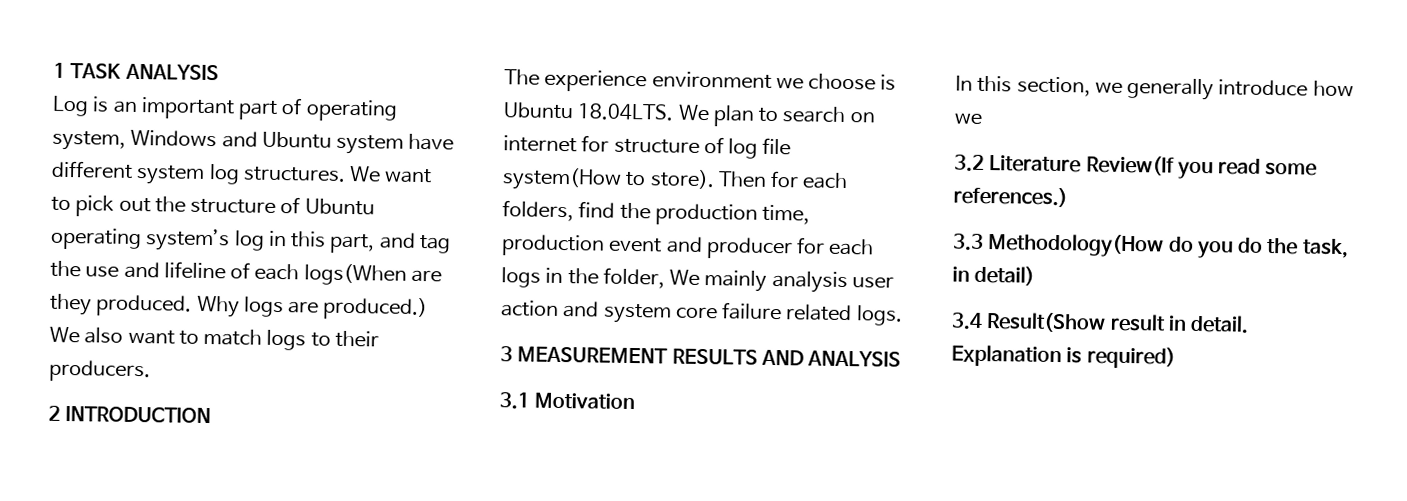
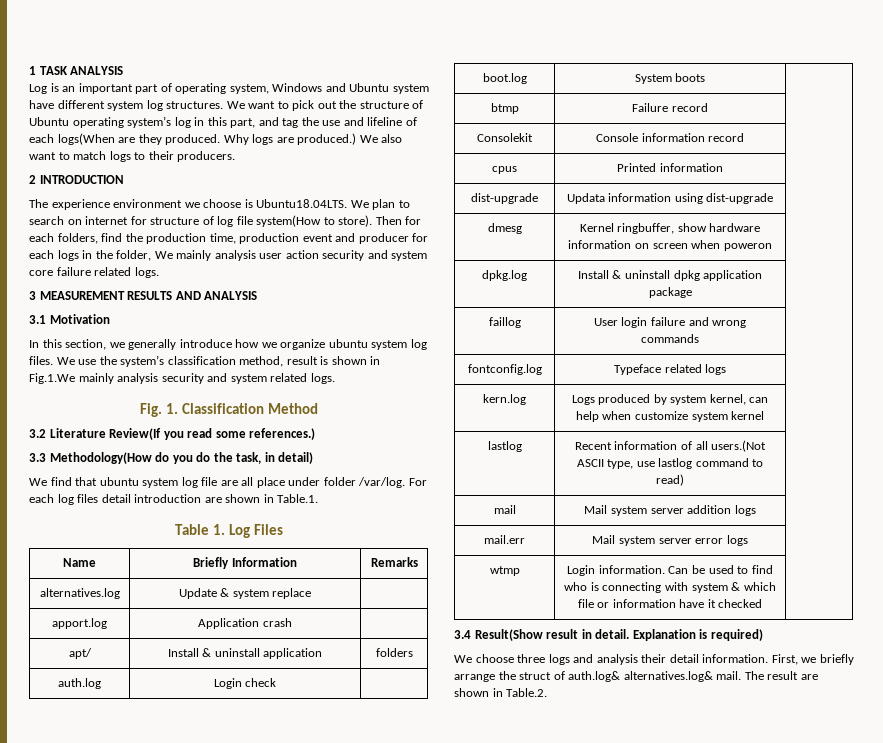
[503,102,675,121] Ubuntu 18.04LTS. -> [256,199,348,208] Ubuntu18.04LTS.
(559, 308) none -> [322,250,365,261] security
(982, 119) none -> [280,339,427,350] [29,355,381,367] [29,373,335,384] [140,403,318,417] organize ubuntu system log files. We use the system’s classification method, result is shown in Fig.1.We mainly analysis security and system related logs. // Fig. 1. Classification Method
(1036, 275) none -> [29,477,427,488] [29,494,319,505] [175,524,283,538] [63,558,96,567] [193,557,297,569] [370,557,418,567] [39,588,120,599] [178,588,312,599] [52,618,107,629] [198,618,292,629] [68,648,92,659] [167,648,323,659] [375,648,413,657] [58,678,101,689] [213,678,277,689] [482,73,527,84] [634,73,706,84] [490,103,519,114] [632,103,708,112] [477,133,533,142] [595,133,745,142] [492,166,517,174] [617,163,723,172] [471,193,538,204] [566,193,774,204] [487,223,522,234] [579,223,761,234] [568,240,772,251] [482,270,527,281] [577,270,763,281] [648,287,692,298] [488,317,521,328] [593,317,747,328] [641,334,699,343] [467,364,542,375] [613,364,727,375] [483,394,526,405] [571,394,769,405] [575,411,765,422] [487,441,522,452] [574,440,767,452] [576,458,764,469] [656,474,684,486] [493,505,516,514] [584,505,756,516] [484,535,525,544] [592,535,748,546] [489,566,520,576] [567,565,773,576] [564,582,776,593] [577,599,763,608] // We find that ubuntu system log file are all place under folder /var/log. For each log files detail introduction are shown in Table.1. // Table 1. Log Files // Name | Briefly Information | Remarks // alternatives.log | Update & system replace | // apport.log | Application crash | // apt/ | Install & uninstall application | folders // auth.log | Login check | // boot.log | System boots | // btmp | Failure record | // Consolekit | Console information record | // cpus | Printed information | // dist-upgrade | Updata information using dist-upgrade | // dmesg | Kernel ringbuffer, show hardware information on screen when poweron | // dpkg.log | Install & uninstall dpkg application package | // faillog | User login failure and wrong commands | // fontconfig.log | Typeface related logs | // kern.log | Logs produced by system kernel, can help when customize system kernel | // lastlog | Recent information of all users.(Not ASCII type, use lastlog command to read) | // mail | Mail system server addition logs | // mail.err | Mail system server error logs | // wtmp | Login information. Can be used to find who is connecting with system & which file or information have it checked |
(1176, 357) none -> [454,654,854,665] [454,671,818,682] [454,688,548,697] // We choose three logs and analysis their detail information. First, we briefly arrange the struct of auth.log& alternatives.log& mail. The result are shown in Table.2.

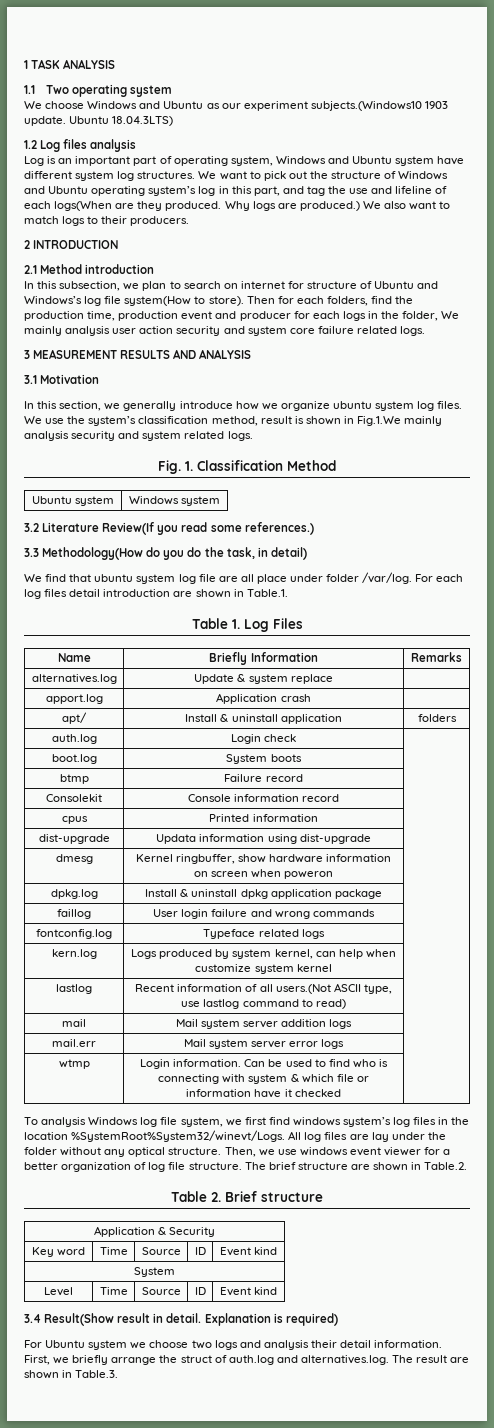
(124, 70) none -> [24,84,172,97] [24,101,448,111] [24,116,174,126] [24,139,137,152] // 1.1 Two operating system // We choose Windows and Ubuntu as our experiment subjects.(Windows10 1903 update. Ubuntu 18.04.3LTS) // 1.2 Log files analysis
(424, 104) none -> [398,171,449,180] [24,186,45,194] Windows and
[29,199,369,210] The experience environment we choose is Ubuntu18.04LTS. We -> [24,264,155,274] [24,281,140,291] 2.1 Method introduction // In this subsection, we
(214, 220) none -> [374,281,439,289] [24,296,82,305] Ubuntu and Windows’s
(318, 408) none -> [31,496,115,506] [128,496,221,506] // Ubuntu system | Windows system
(763, 603) none -> [24,1117,470,1127] [24,1130,446,1142] [24,1147,451,1157] [24,1162,468,1172] [171,1191,323,1202] [93,1226,216,1237] [31,1247,86,1257] [99,1247,128,1255] [141,1247,181,1255] [194,1247,206,1255] [219,1247,278,1256] [134,1267,175,1277] [44,1287,73,1296] [99,1287,128,1295] [141,1287,181,1295] [194,1287,206,1295] [219,1287,278,1296] // To analysis Windows log file system, we first find windows system’s log files in the location %SystemRoot%System32/winevt/Logs. All log files are lay under the folder without any optical structure. Then, we use windows event viewer for a better organization of log file structure. The brief structure are shown in Table.2. // Table 2. Brief structure // Application & Security // Key word | Time | Source | ID | Event kind // System // Level | Time | Source | ID | Event kind
[454,654,546,663] We choose three -> [24,1340,212,1350] For Ubuntu system we choose two
[568,671,742,682] auth.log& alternatives.log& mail. -> [228,1355,389,1365] auth.log and alternatives.log.
[506,688,548,697] Table.2. -> [75,1370,119,1378] Table.3.

